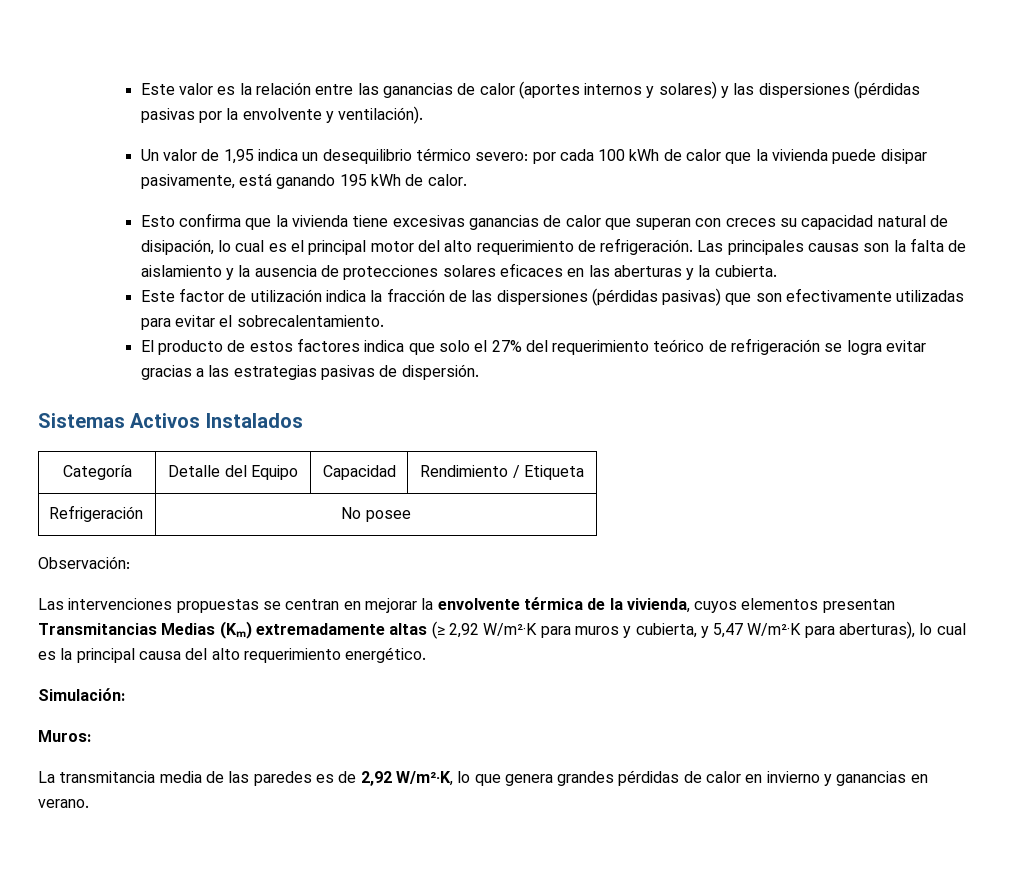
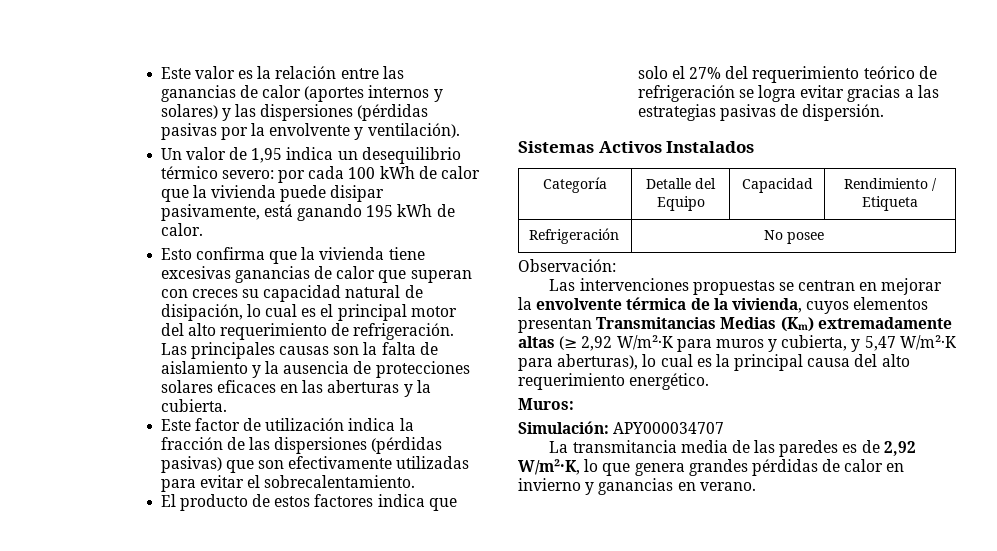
(427, 655) none -> [518,398,574,410] // Muros:
[38,730,91,742] // Muros: -> [613,422,725,434] APY000034707

